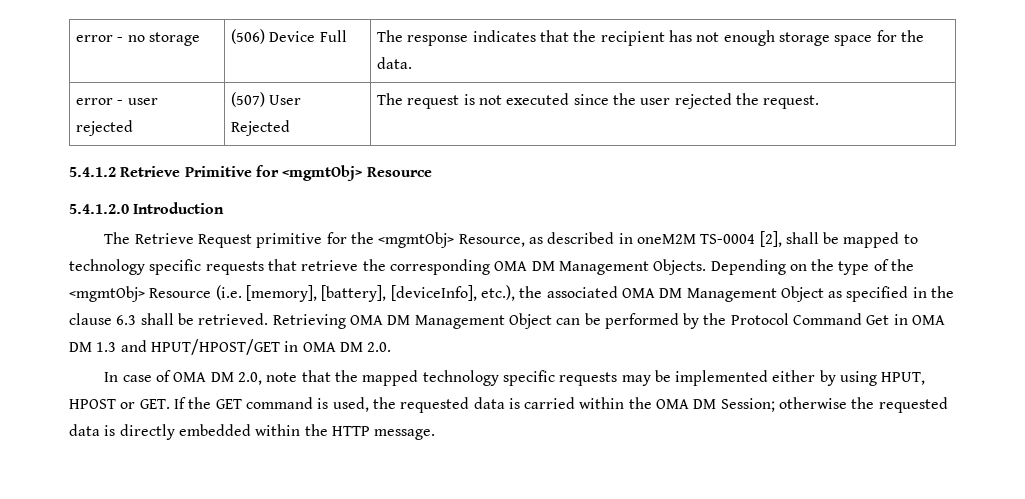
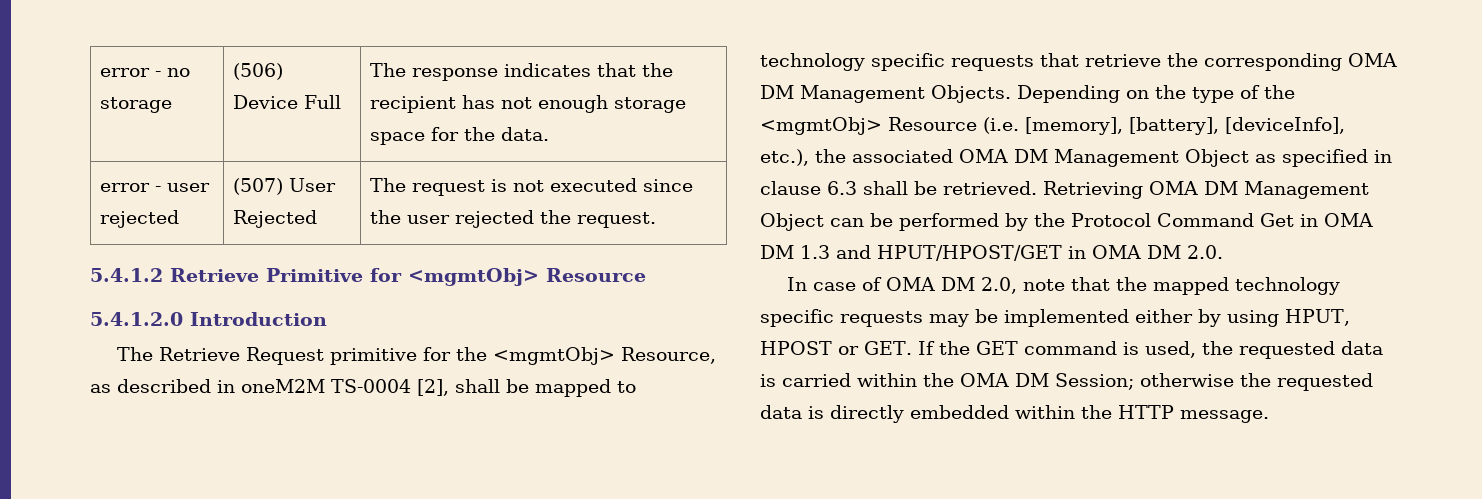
[931,286,955,298] the -> (1392, 156) none

